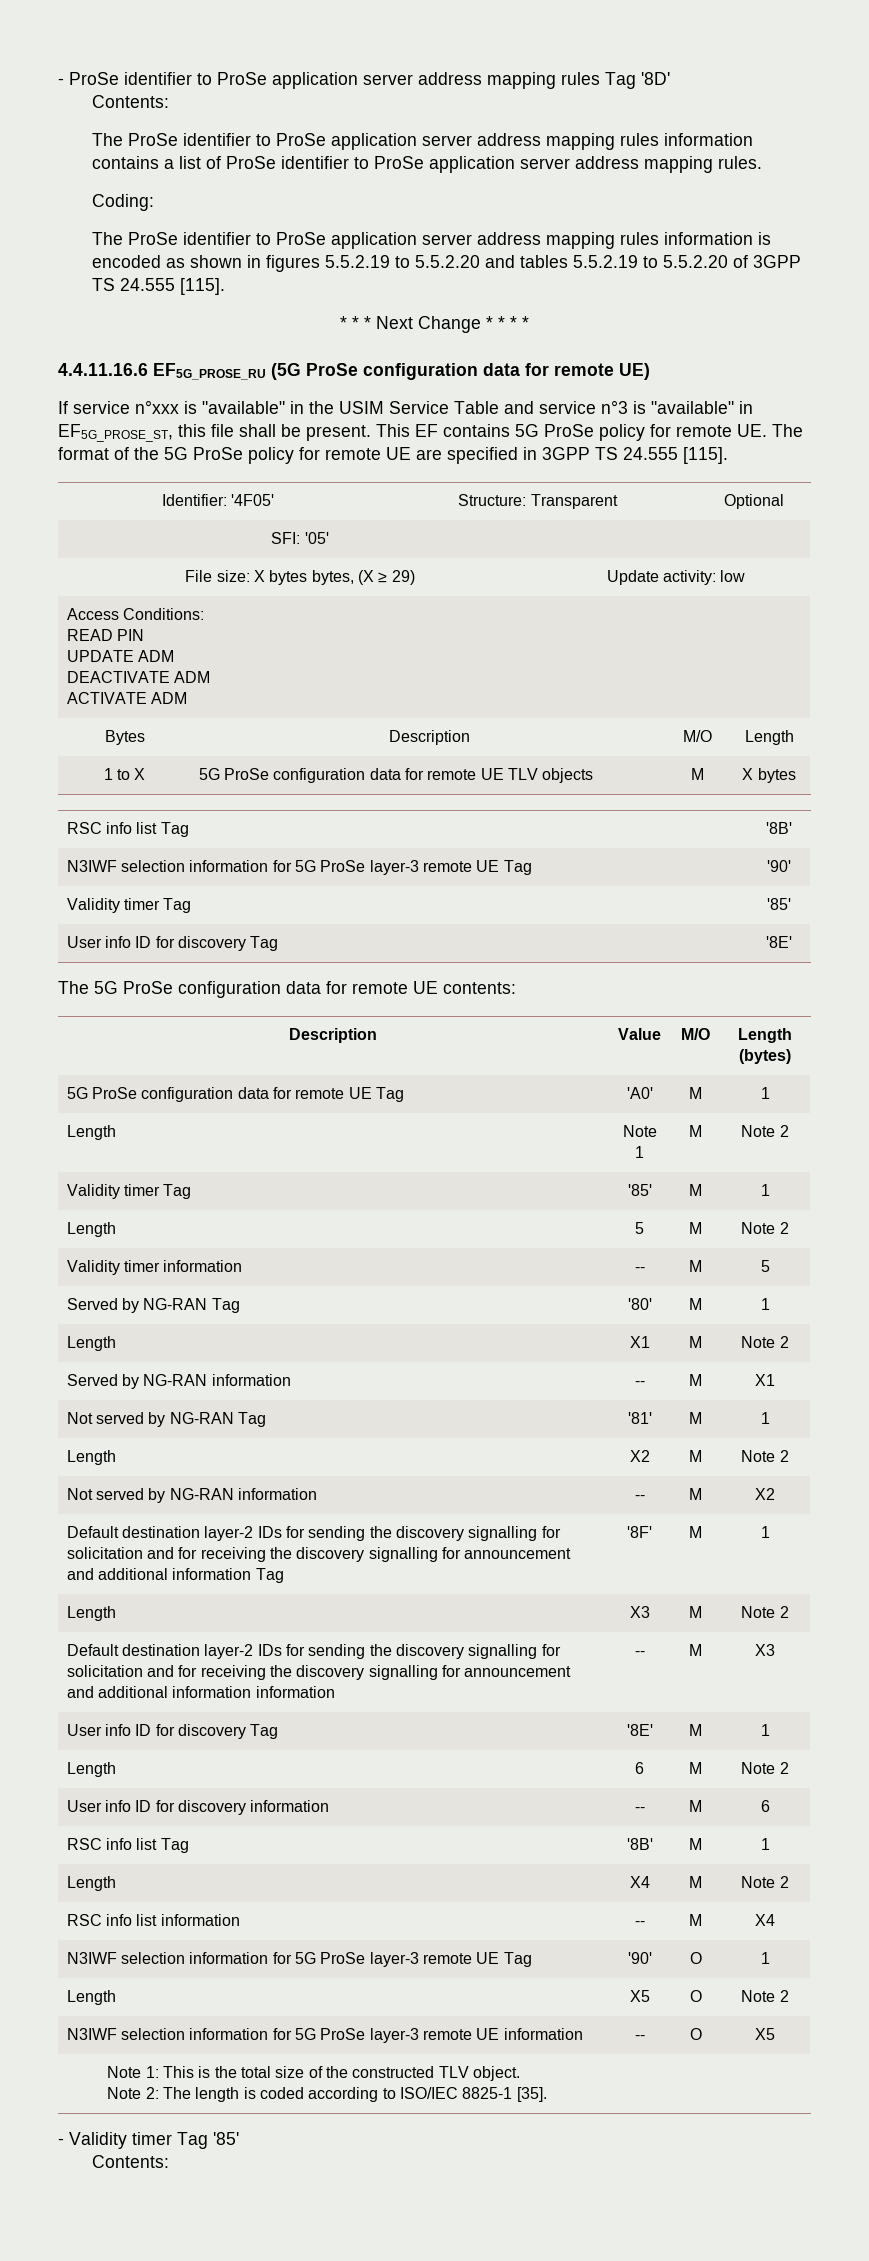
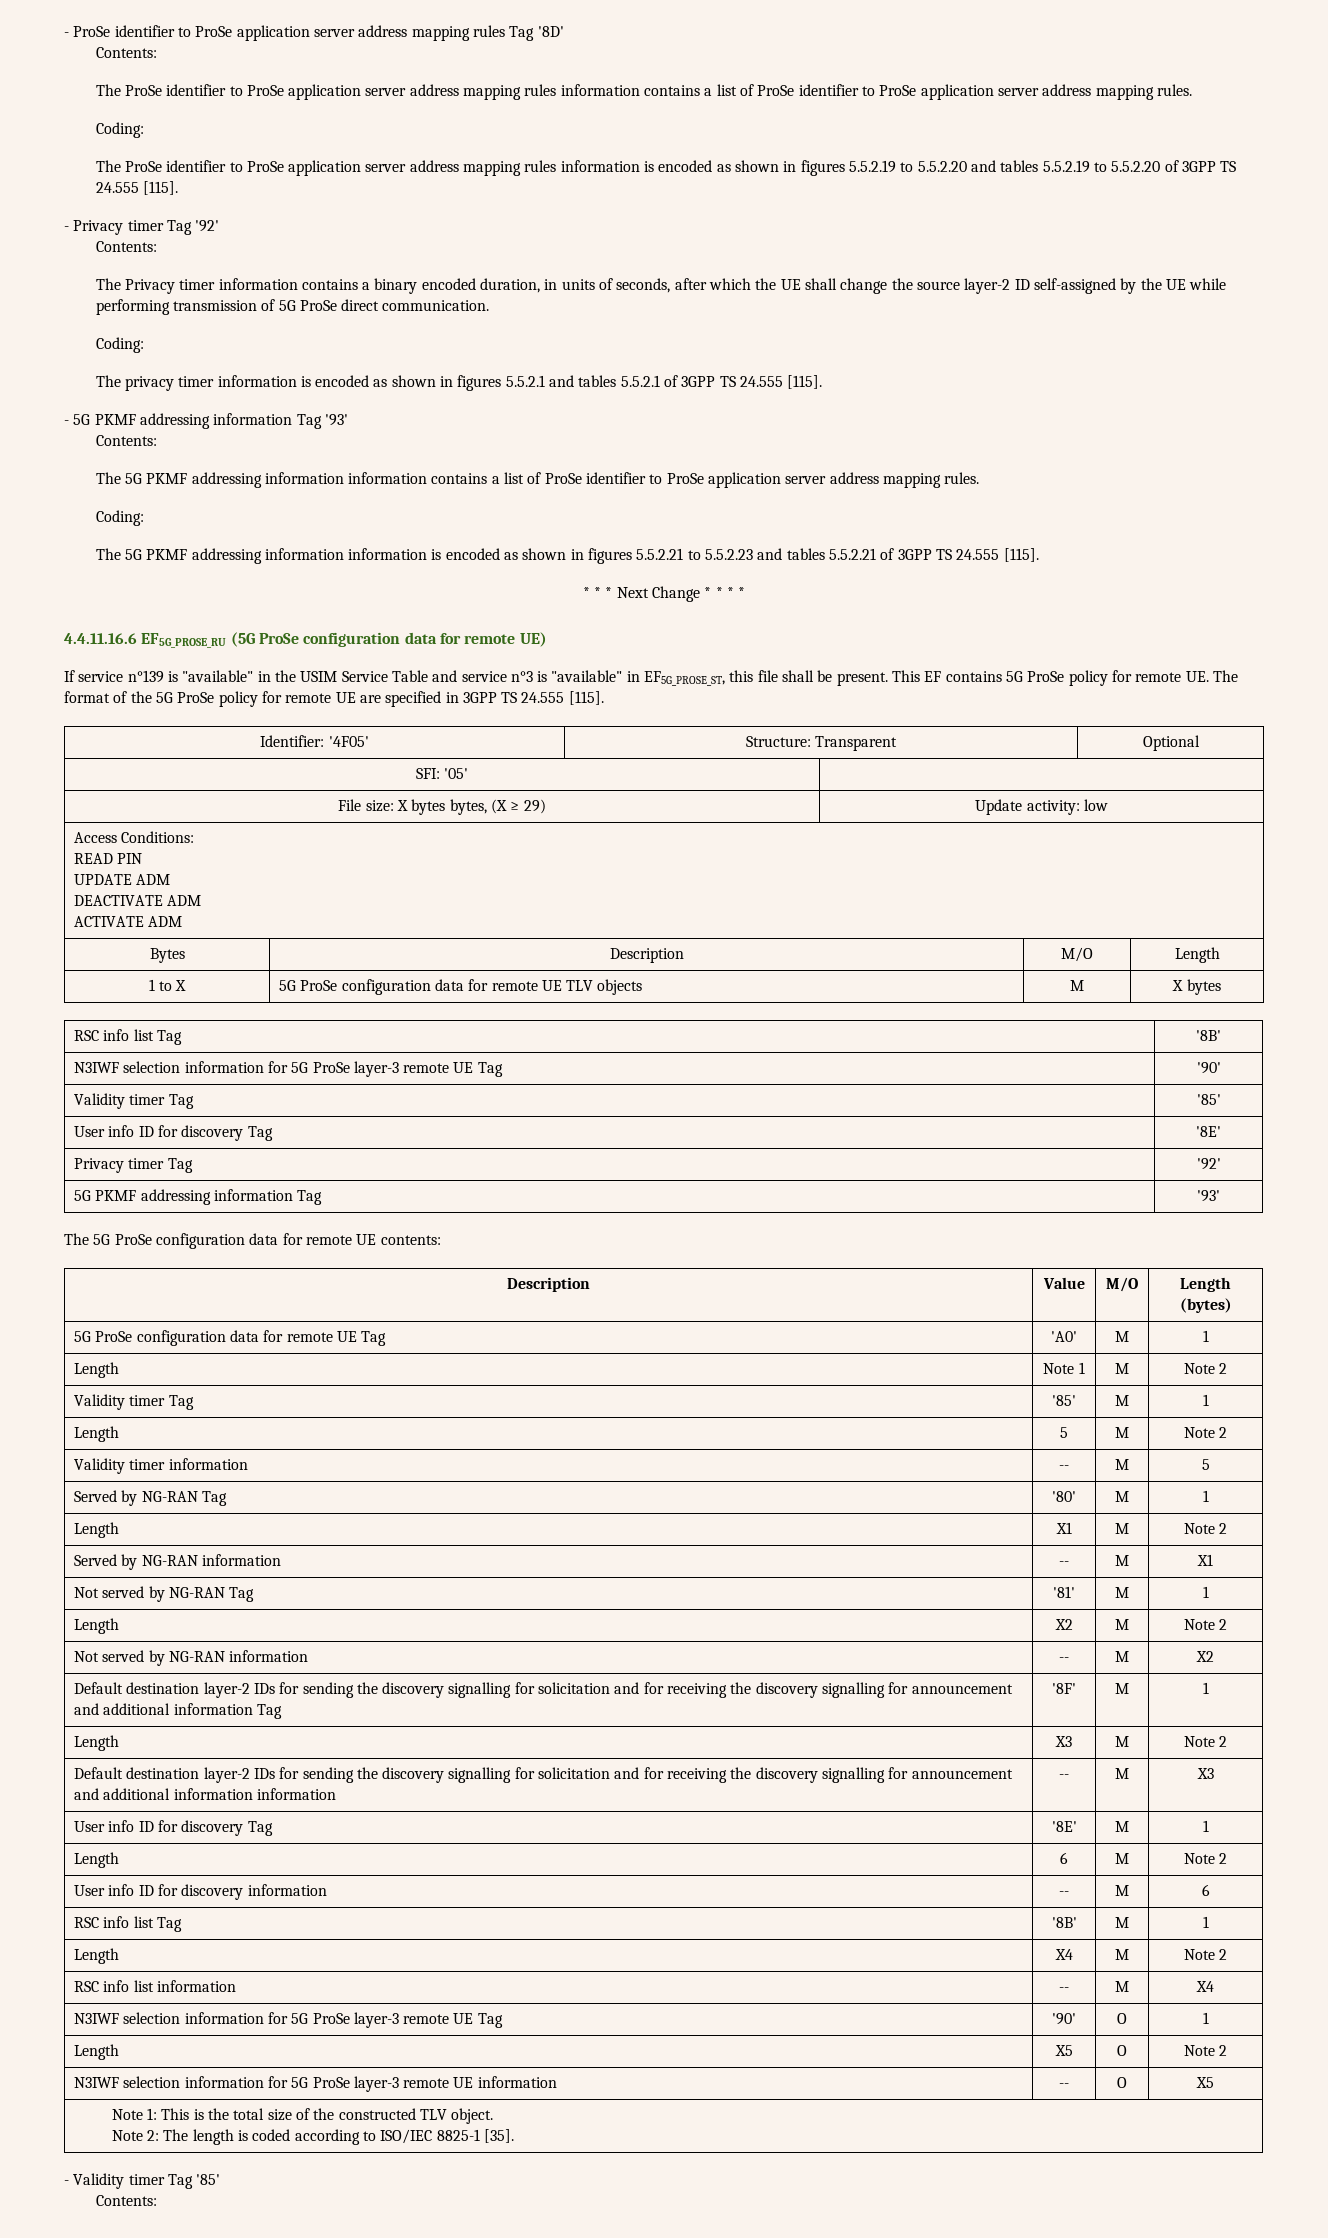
(225, 286) none -> [64,220,220,235] [95,241,157,252] [95,278,1227,294] [95,299,490,315] [95,337,144,353] [95,375,823,391] [64,413,348,429] [95,435,157,446] [95,472,980,488] [95,510,144,526] [95,548,1039,564] // - Privacy timer Tag '92' // Contents: // The Privacy timer information contains a binary encoded duration, in units of seconds, after which the UE shall change the source layer-2 ID self-assigned by the UE while performing transmission of 5G ProSe direct communication. // Coding: // The privacy timer information is encoded as shown in figures 5.5.2.1 and tables 5.5.2.1 of 3GPP TS 24.555 [115]. // - 5G PKMF addressing information Tag '93' // Contents: // The 5G PKMF addressing information information contains a list of ProSe identifier to ProSe application server address mapping rules. // Coding: // The 5G PKMF addressing information information is encoded as shown in figures 5.5.2.21 to 5.5.2.23 and tables 5.5.2.21 of 3GPP TS 24.555 [115].
[135,400,179,414] n°xxx -> [127,670,164,683] n°139
(792, 942) none -> [73,1158,193,1173] [1196,1158,1221,1170] [73,1189,323,1205] [1197,1190,1220,1202] // Privacy timer Tag | '92' // 5G PKMF addressing information Tag | '93'

